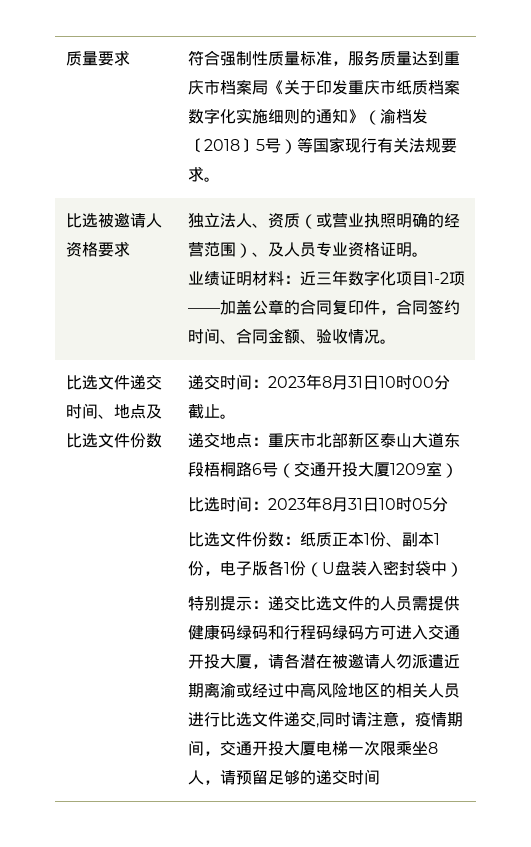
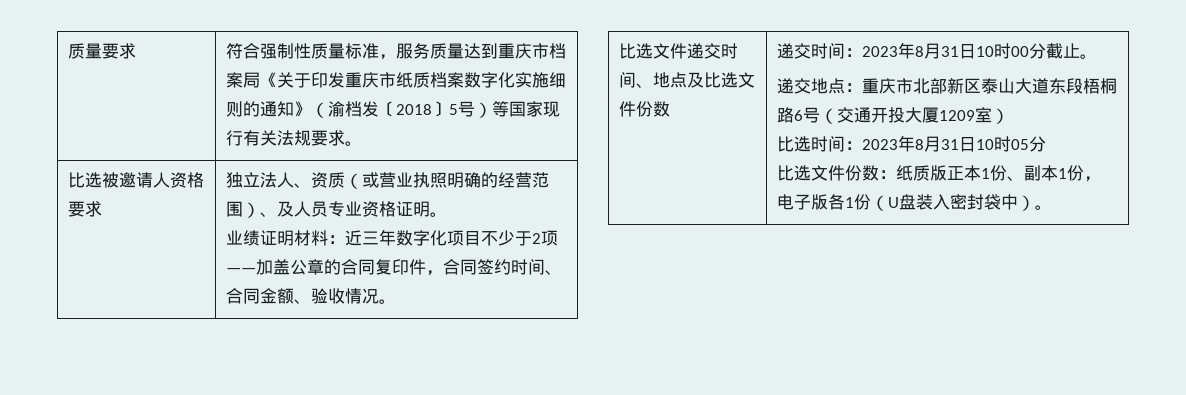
[427,272,449,284] 1-2 -> [481,230,542,246] 不少于2
(332, 539) none -> [930,165,948,181] 版
[187,596,460,611] [187,624,460,640] [187,653,460,669] [187,682,460,698] [187,711,463,728] [187,740,438,756] [187,769,380,785] // 特别提示：递交比选文件的人员需提供健康码绿码和行程码绿码方可进入交通开投大厦，请各潜在被邀请人勿派遣近期离渝或经过中高风险地区的相关人员进行比选文件递交,同时请注意，疫情期间，交通开投大厦电梯一次限乘坐8人，请预留足够的递交时间 -> [1035,205,1053,210] 。

